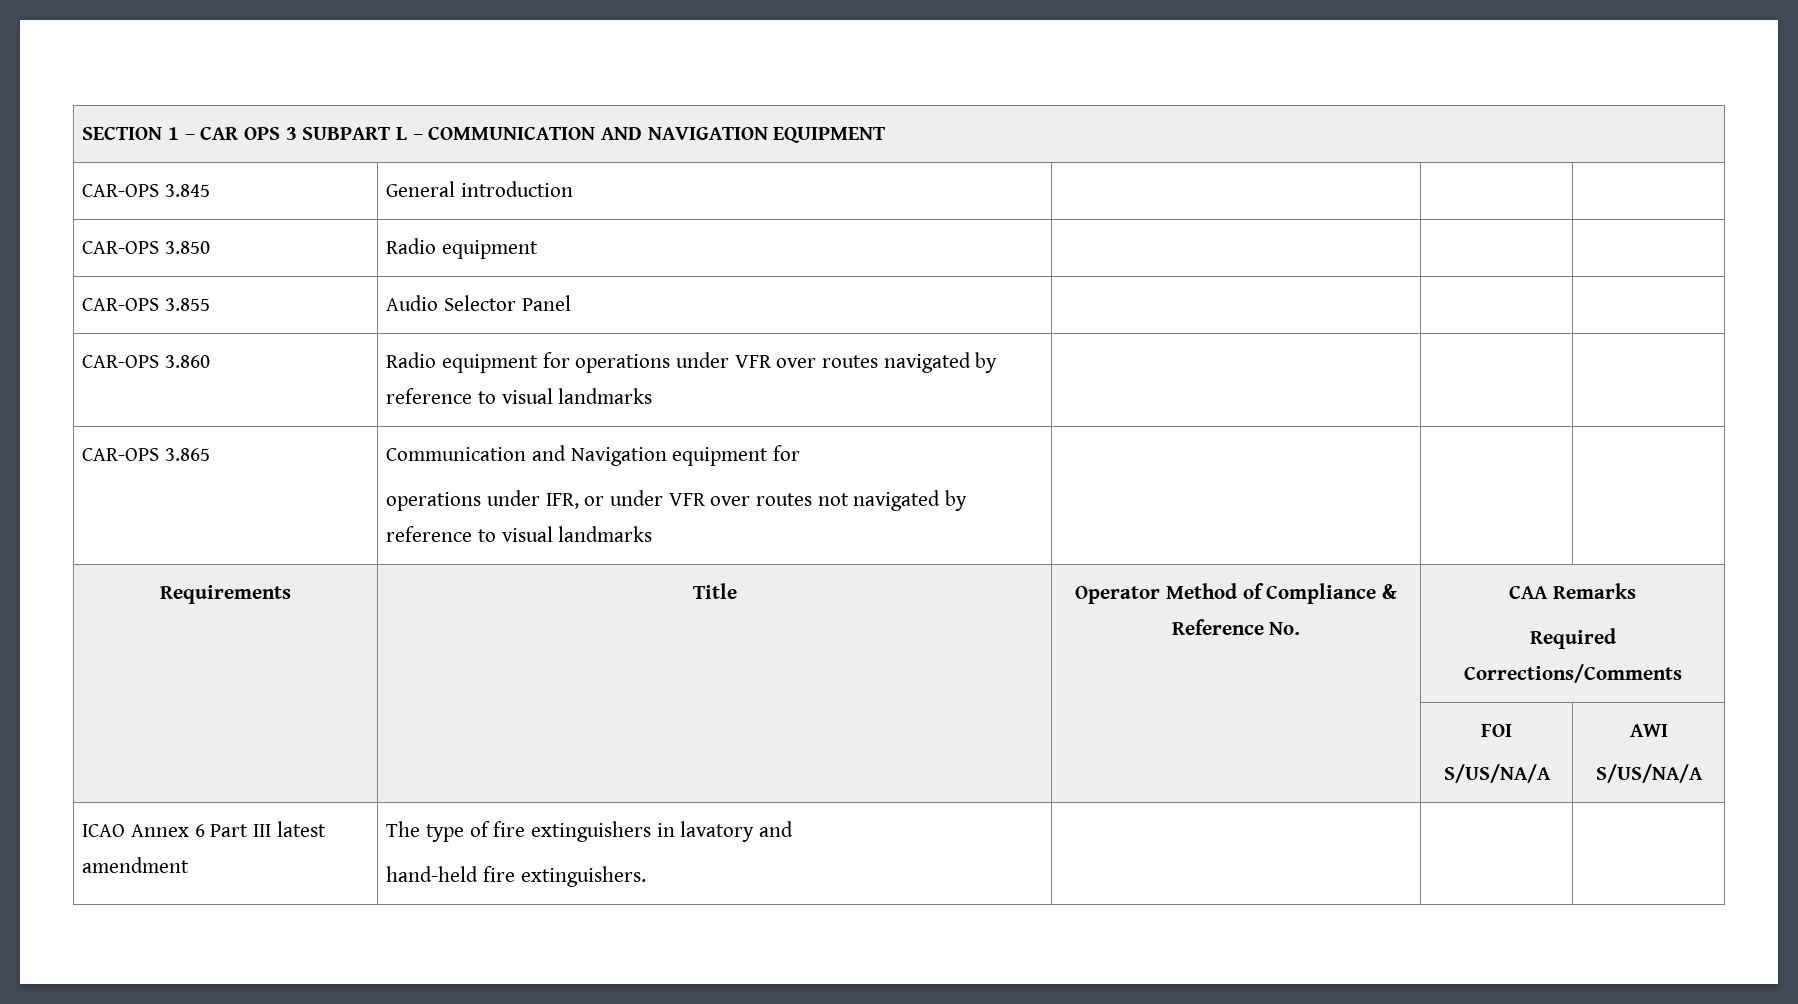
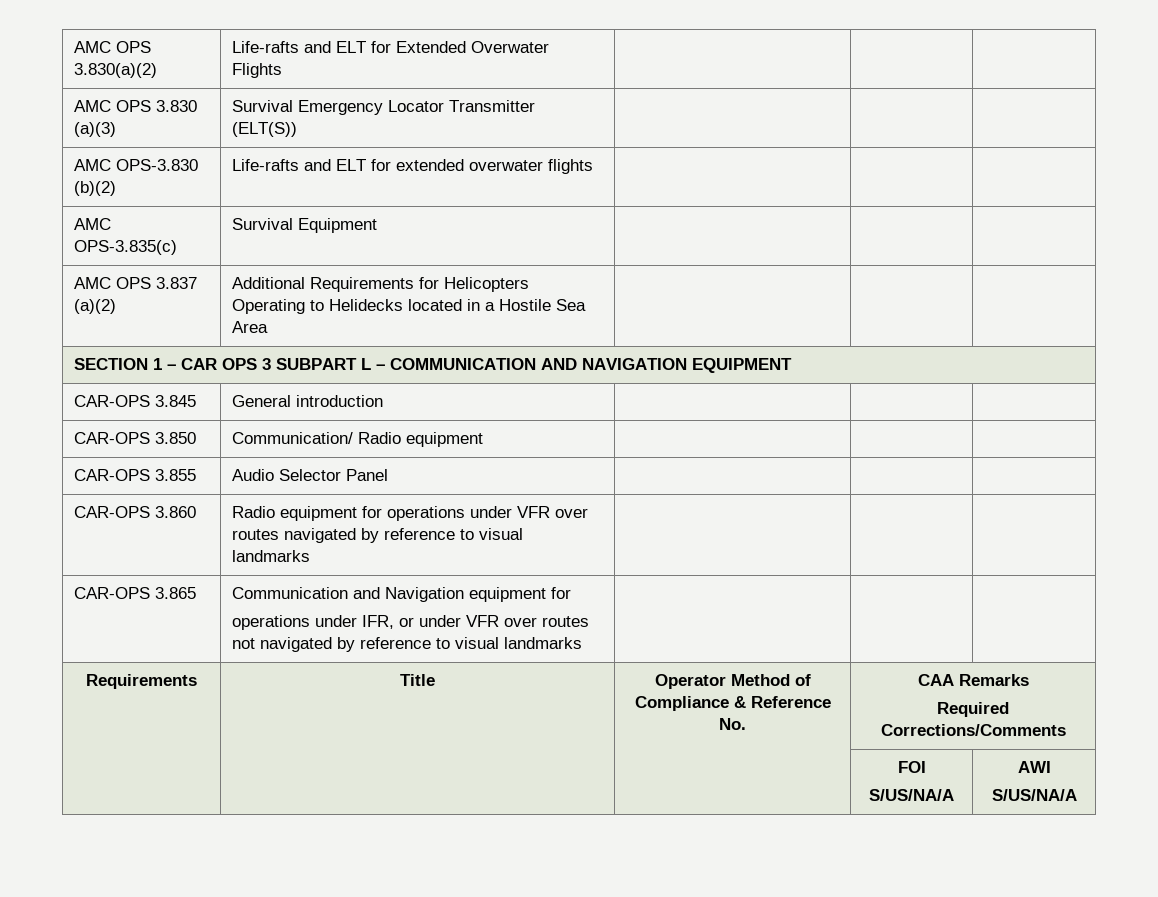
(82, 133) none -> [73,41,151,53] [73,63,157,78] [231,41,549,53] [231,63,282,78] [73,100,197,112] [73,122,116,137] [231,100,535,115] [231,122,297,137] [73,159,198,171] [73,181,116,196] [231,159,593,174] [73,218,111,230] [73,240,177,255] [231,218,377,233] [73,277,197,289] [73,299,116,314] [231,277,529,292] [231,299,586,314] [231,321,268,333] AMC OPS 3.830(a)(2) | Life-rafts and ELT for Extended Overwater Flights | | | // AMC OPS 3.830 (a)(3) | Survival Emergency Locator Transmitter (ELT(S)) | | | // AMC OPS-3.830 (b)(2) | Life-rafts and ELT for extended overwater flights | | | // AMC OPS-3.835(c) | Survival Equipment | | | // AMC OPS 3.837 (a)(2) | Additional Requirements for Helicopters Operating to Helidecks located in a Hostile Sea Area | | | //
(210, 247) none -> [231,432,353,444] Communication/
[82,821,326,837] [82,857,190,873] [386,821,793,842] [386,866,646,887] // ICAO Annex 6 Part III latest amendment | The type of fire extinguishers in lavatory and // hand-held fire extinguishers. | | | -> (1077, 795) none

